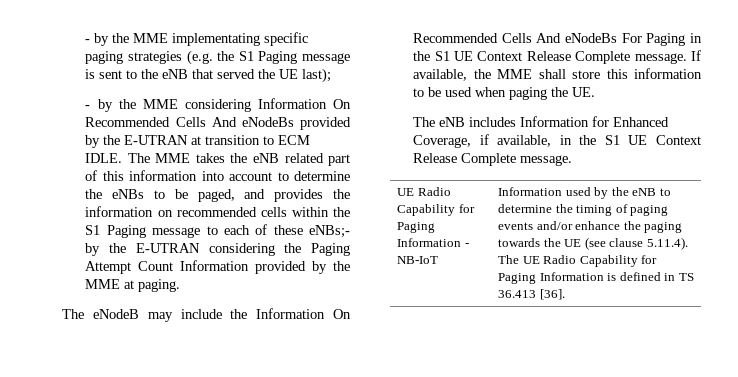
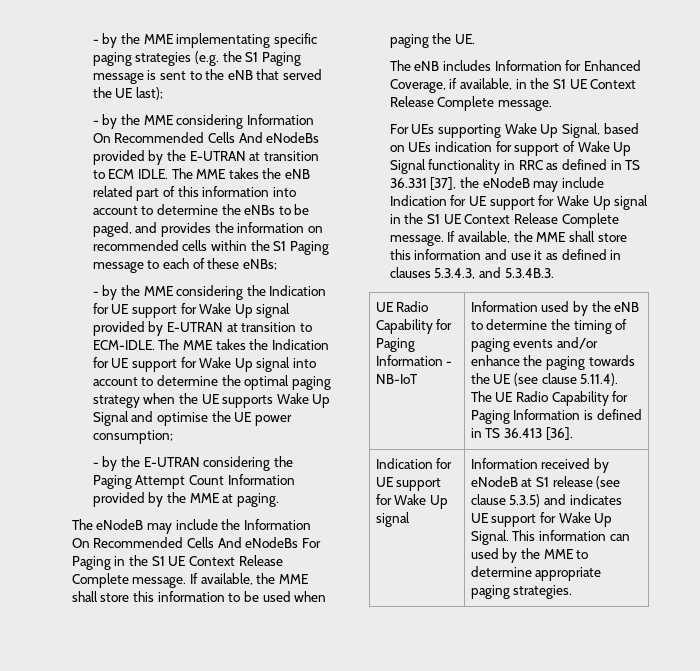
[308,225,350,238] eNBs;- -> [242,259,277,270] [92,285,327,300] [92,303,291,318] [92,321,312,336] [92,339,329,350] [92,357,317,372] [92,375,331,390] [92,393,331,408] [92,411,292,426] [92,430,173,444] [92,462,99,467] eNBs; // - by the MME considering the Indication for UE support for Wake Up signal provided by E-UTRAN at transition to ECM-IDLE. The MME takes the Indication for UE support for Wake Up signal into account to determine the optimal paging strategy when the UE supports Wake Up Signal and optimise the UE power consumption; // -
(573, 160) none -> [389,123,639,138] [389,141,632,156] [389,159,641,174] [389,177,605,192] [389,195,649,210] [389,213,619,228] [389,231,627,246] [389,249,622,260] [389,267,554,279] // For UEs supporting Wake Up Signal, based on UEs indication for support of Wake Up Signal functionality in RRC as defined in TS 36.331 [37], the eNodeB may include Indication for UE support for Wake Up signal in the S1 UE Context Release Complete message. If available, the MME shall store this information and use it as defined in clauses 5.3.4.3, and 5.3.4B.3.
(565, 294) none -> [375,458,453,469] [375,477,442,491] [375,494,449,509] [375,512,410,527] [470,458,610,473] [470,476,621,489] [470,494,622,507] [470,512,613,527] [470,530,630,545] [470,548,589,563] [470,566,602,581] [470,585,573,599] // Indication for UE support for Wake Up signal | Information received by eNodeB at S1 release (see clause 5.3.5) and indicates UE support for Wake Up Signal. This information can used by the MME to determine appropriate paging strategies.

